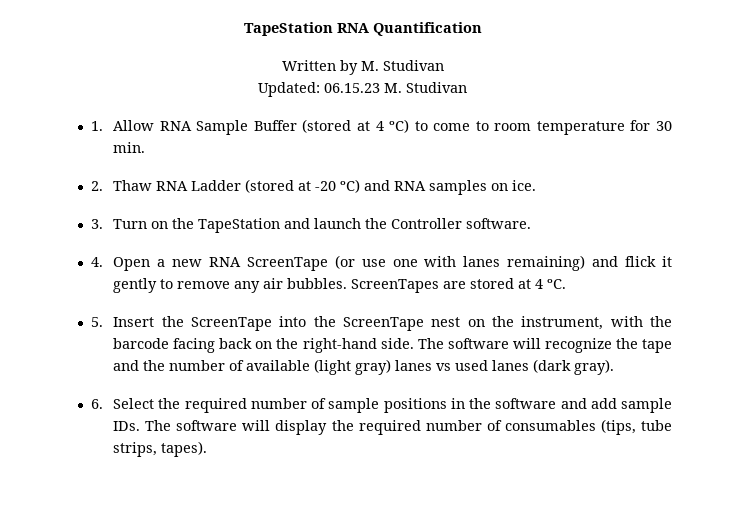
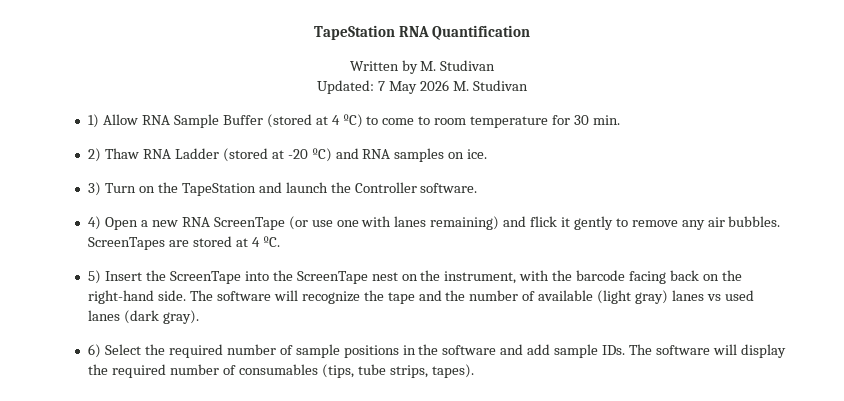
[324,82,467,93] [91,121,104,131] 06.15.23 M. Studivan // 1. -> [378,80,528,94] [88,114,100,128] 7 May 2026 M. Studivan // 1)
[91,181,104,191] 2. -> [88,148,102,162] 2)
[91,219,104,229] 3. -> [88,182,102,196] 3)
[91,257,104,267] 4. -> [88,216,102,230] 4)
[91,317,104,327] 5. -> [88,270,102,284] 5)
[91,399,104,409] 6. -> [88,344,102,358] 6)

